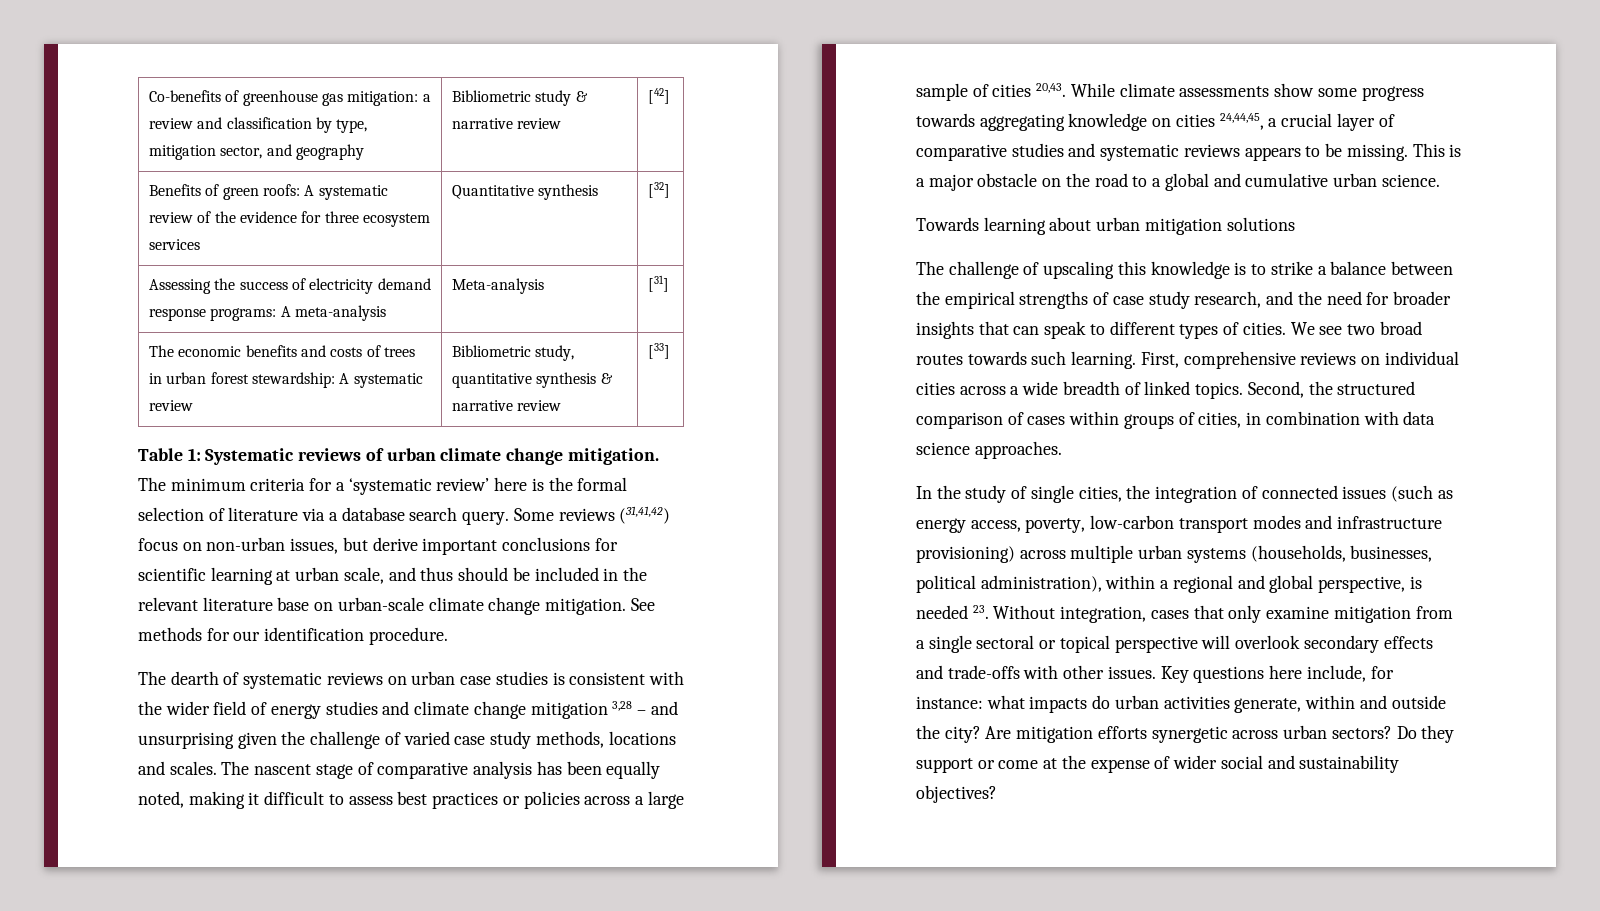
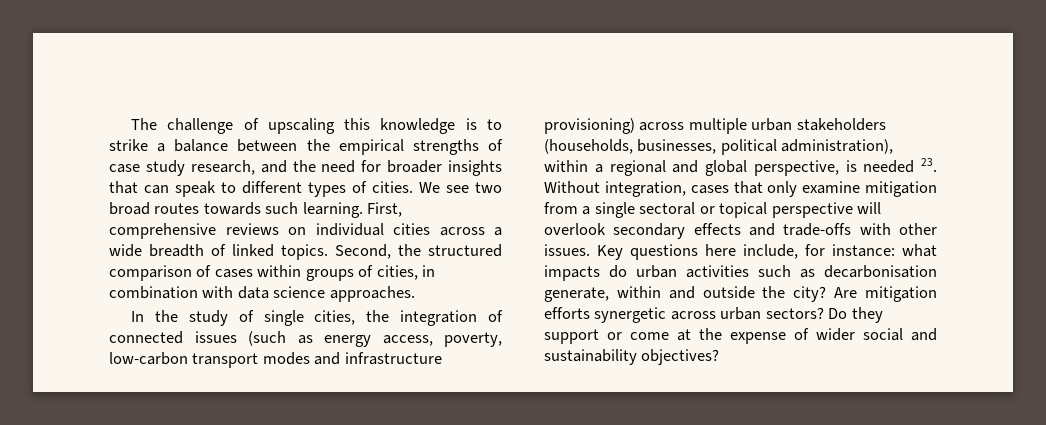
[149,90,431,106] [149,117,368,133] [149,144,365,160] [452,90,588,106] [452,118,562,129] [648,88,671,104] [149,184,388,200] [149,211,431,227] [149,239,201,250] [452,184,599,200] [648,182,671,198] [149,278,431,294] [149,305,387,321] [452,278,545,294] [648,275,670,292] [149,345,416,357] [149,372,423,388] [149,400,194,411] [452,345,575,361] [452,372,613,388] [452,400,562,411] [648,343,671,359] [138,448,659,465] [138,477,628,495] [138,506,671,525] [138,537,618,555] [138,567,647,585] [138,597,655,615] [138,627,448,645] [138,671,684,689] [138,701,678,719] [138,731,676,749] [138,761,661,779] [138,791,684,809] [916,83,1424,101] [916,113,1395,131] [916,143,1462,161] [916,173,1440,191] [916,217,1295,235] Co-benefits of greenhouse gas mitigation: a review and classification by type, mitigation sector, and geography | Bibliometric study & narrative review | [42] // Benefits of green roofs: A systematic review of the evidence for three ecosystem services | Quantitative synthesis | [32] // Assessing the success of electricity demand response programs: A meta-analysis | Meta-analysis | [31] // The economic benefits and costs of trees in urban forest stewardship: A systematic review | Bibliometric study, quantitative synthesis & narrative review | [33] // Table 1: Systematic reviews of urban climate change mitigation. The minimum criteria for a ‘systematic review’ here is the formal selection of literature via a database search query. Some reviews (31,41,42) focus on non-urban issues, but derive important conclusions for scientific learning at urban scale, and thus should be included in the relevant literature base on urban-scale climate change mitigation. See methods for our identification procedure. // The dearth of systematic reviews on urban case studies is consistent with the wider field of energy studies and climate change mitigation 3,28 – and unsurprising given the challenge of varied case study methods, locations and scales. The nascent stage of comparative analysis has been equally noted, making it difficult to assess best practices or policies across a large sample of cities 20,43. While climate assessments show some progress towards aggregating knowledge on cities 24,44,45, a crucial layer of comparative studies and systematic reviews appears to be missing. This is a major obstacle on the road to a global and cumulative urban science. // Towards learning about urban mitigation solutions // -> (131, 124) none
[1186,548,1246,563] systems -> [796,118,886,131] stakeholders
(1230, 702) none -> [758,265,937,278] such as decarbonisation

